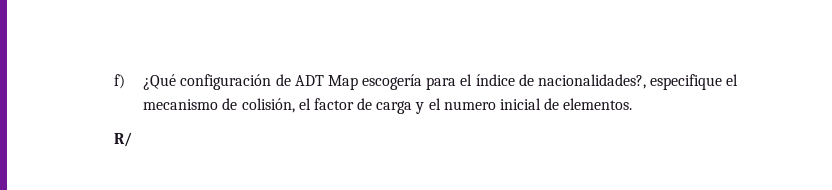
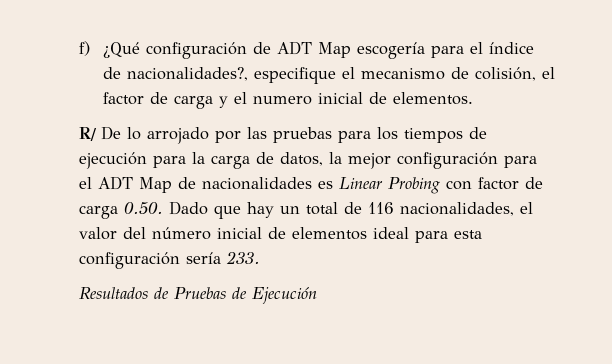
(133, 139) none -> [101,126,488,144] [79,152,538,169] [79,176,544,194] [79,201,534,219] [79,227,483,243] [79,251,261,269] [79,287,318,304] De lo arrojado por las pruebas para los tiempos de ejecución para la carga de datos, la mejor configuración para el ADT Map de nacionalidades es Linear Probing con factor de carga 0.50. Dado que hay un total de 116 nacionalidades, el valor del número inicial de elementos ideal para esta configuración sería 233. // Resultados de Pruebas de Ejecución

